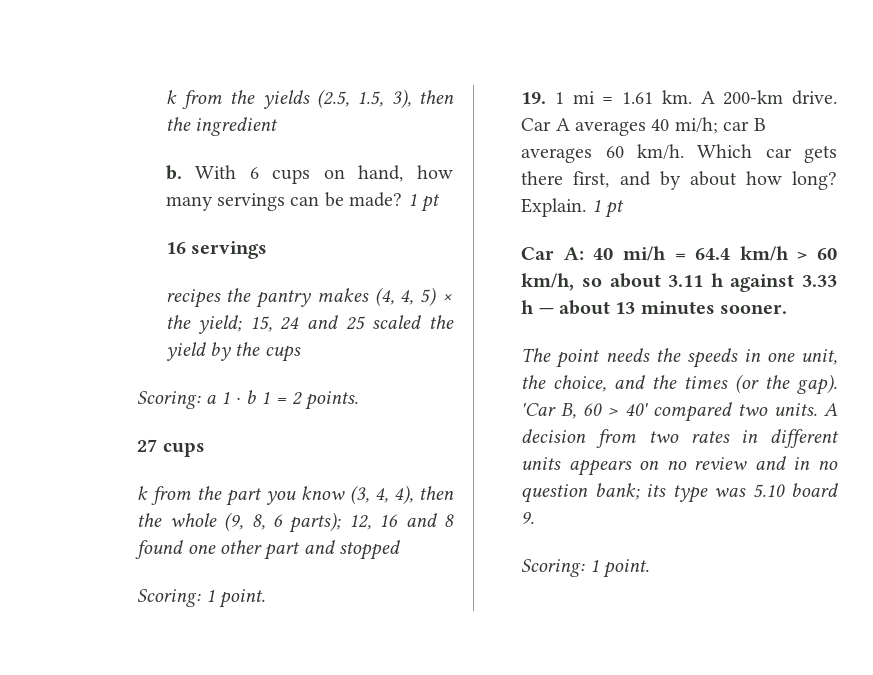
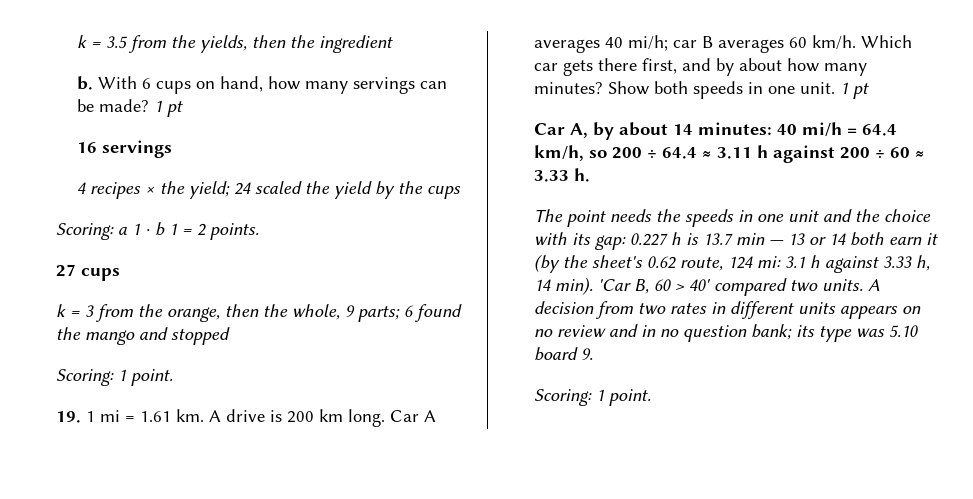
[165,89,411,109] k from the yields (2.5, 1.5, 3), -> [77,35,248,53] k = 3.5 from the yields,
[165,287,453,308] [165,315,365,334] recipes the pantry makes (4, 4, 5) × the yield; 15, 24 and 25 -> [77,181,252,199] 4 recipes × the yield; 24
[151,485,455,506] [137,512,455,533] [135,540,301,560] from the part you know (3, 4, 4), then the whole (9, 8, 6 parts); 12, 16 and 8 found one other part -> [69,304,462,322] [55,327,135,345] = 3 from the orange, then the whole, 9 parts; 6 found the mango
[723,90,837,105] 200-km drive. -> [225,409,385,427] drive is 200 km long.
[792,171,837,190] [521,198,625,218] [521,246,837,261] [521,273,837,292] [521,300,788,315] long? Explain. 1 pt // Car A: 40 mi/h = 64.4 km/h > 60 km/h, so about 3.11 h against 3.33 h — about 13 minutes sooner. -> [823,63,867,76] [533,81,869,99] [533,122,897,140] [533,145,925,163] [533,168,590,182] many minutes? Show both speeds in one unit. 1 pt // Car A, by about 14 minutes: 40 mi/h = 64.4 km/h, so 200 ÷ 64.4 ≈ 3.11 h against 200 ÷ 60 ≈ 3.33 h.
[801,349,837,365] [521,374,837,395] unit, the choice, and the times (or the gap). -> [787,209,931,222] [533,232,938,250] [533,254,930,273] [533,277,593,295] unit and the choice with its gap: 0.227 h is 13.7 min — 13 or 14 both earn it (by the sheet's 0.62 route, 124 mi: 3.1 h against 3.33 h, 14 min).

